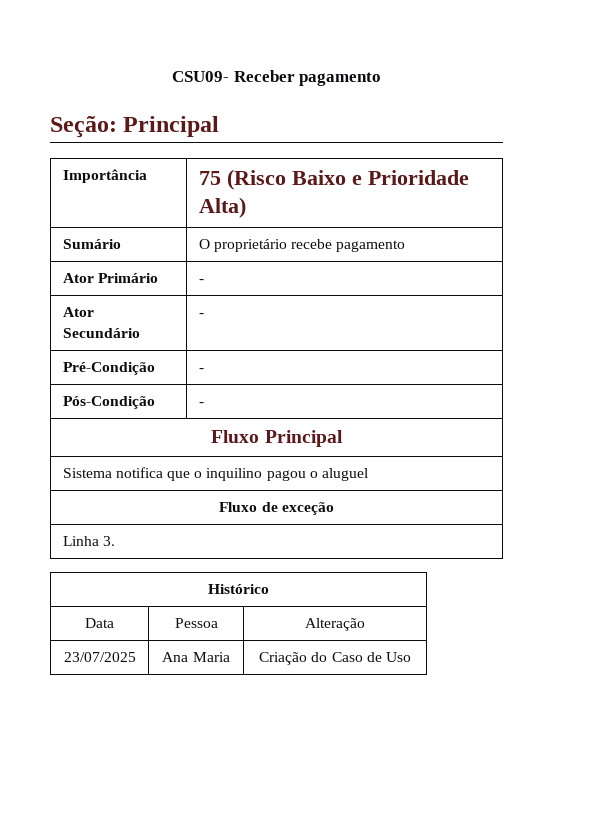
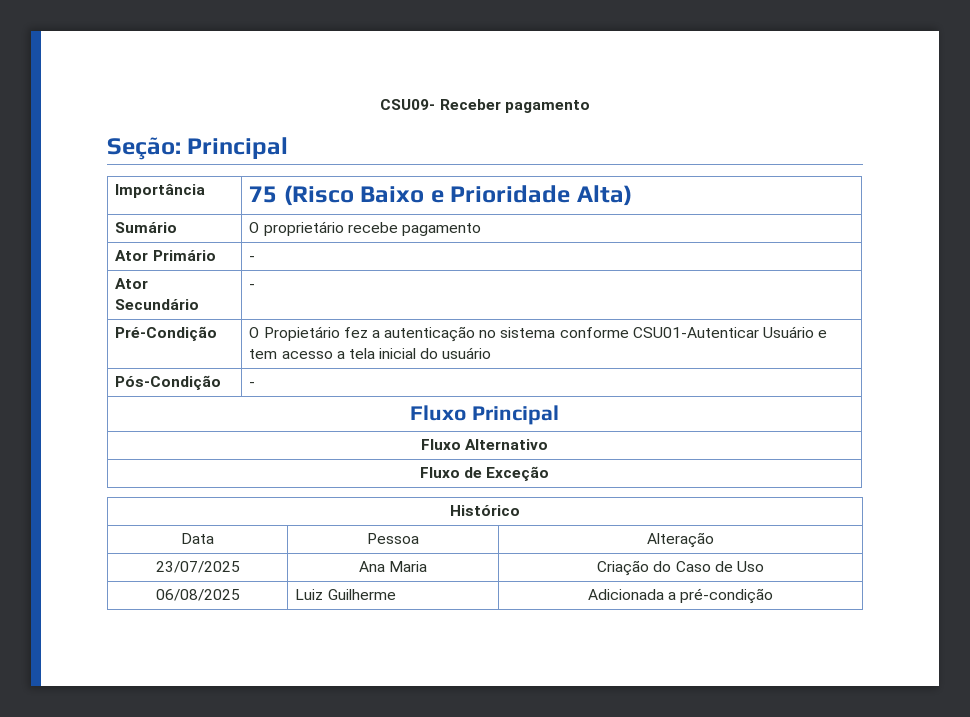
[198,368,204,372] [62,396,155,409] [198,402,204,406] [211,430,343,447] [62,467,368,481] - // Pós-Condição | - // Fluxo Principal // Sistema notifica que o inquilino pagou o aluguel -> [249,326,828,342] [249,347,492,359] [115,375,222,390] [249,382,256,387] [410,405,559,425] [420,439,549,450] O Propietário fez a autenticação no sistema conforme CSU01-Autenticar Usuário e tem acesso a tela inicial do usuário // Pós-Condição | - // Fluxo Principal // Fluxo Alternativo
[281,502,334,515] [62,536,115,546] exceção // Linha 3. -> [486,466,550,481] Exceção
(411, 657) none -> [155,589,240,601] [295,589,396,600] [587,588,774,604] // 06/08/2025 | Luiz Guilherme | Adicionada a pré-condição

